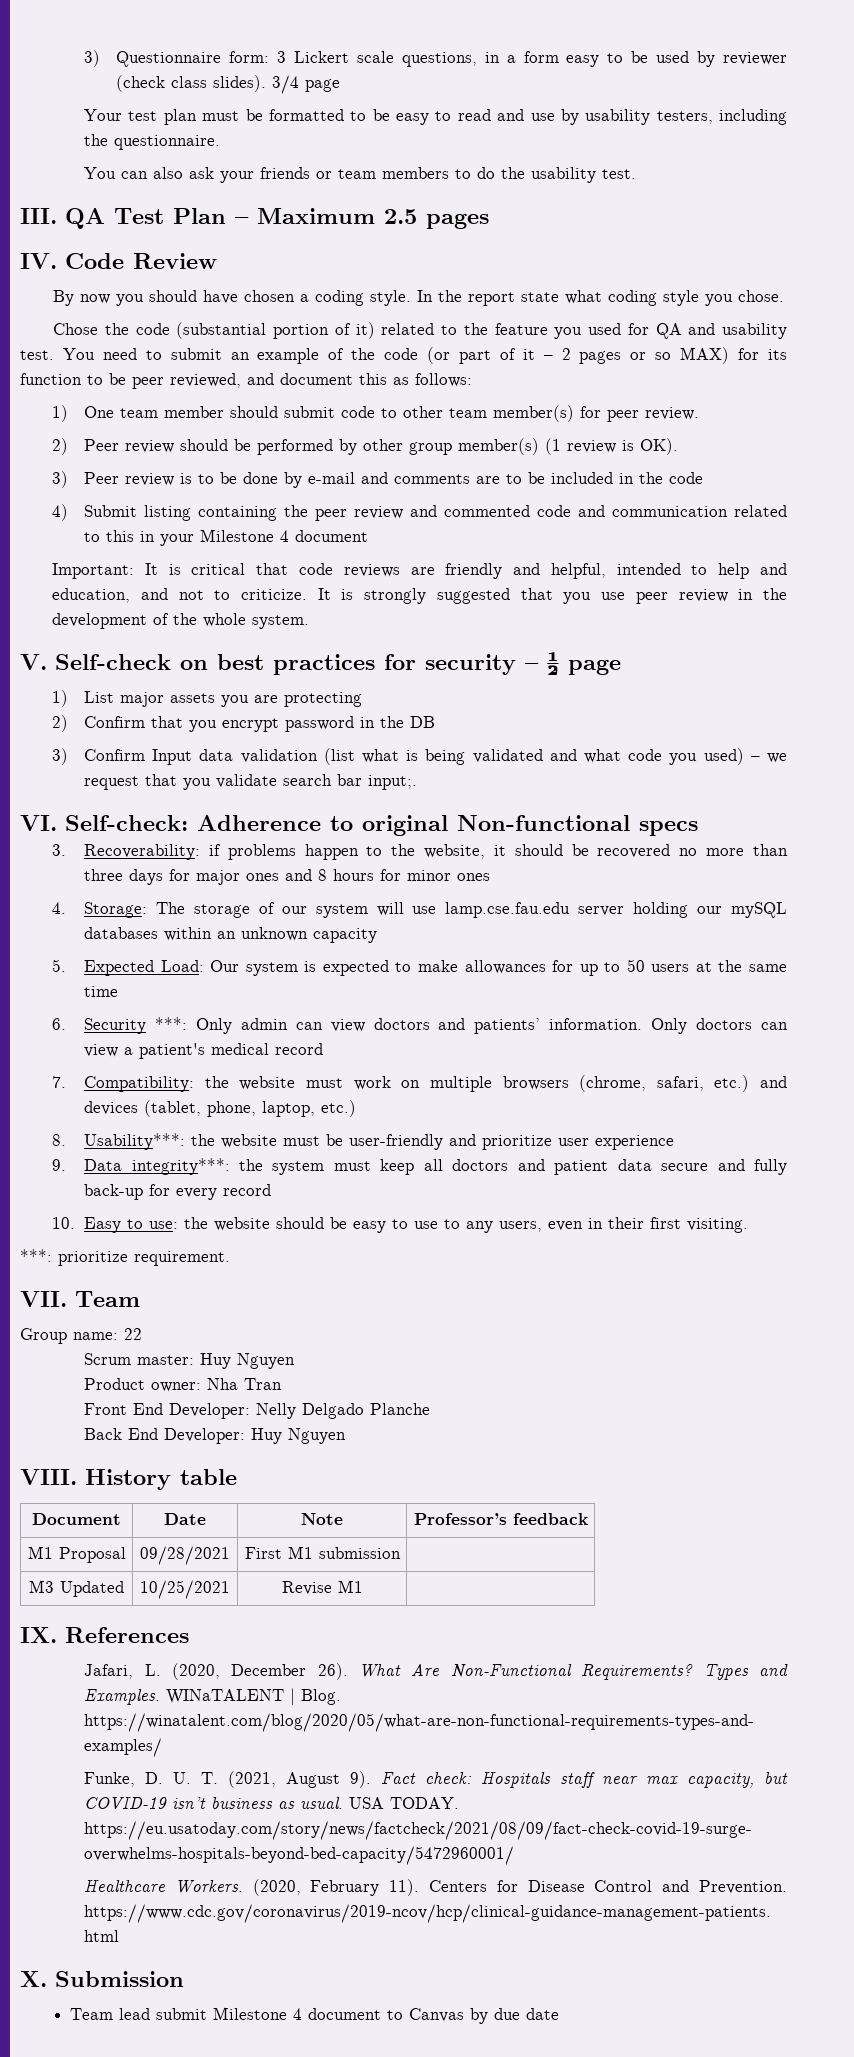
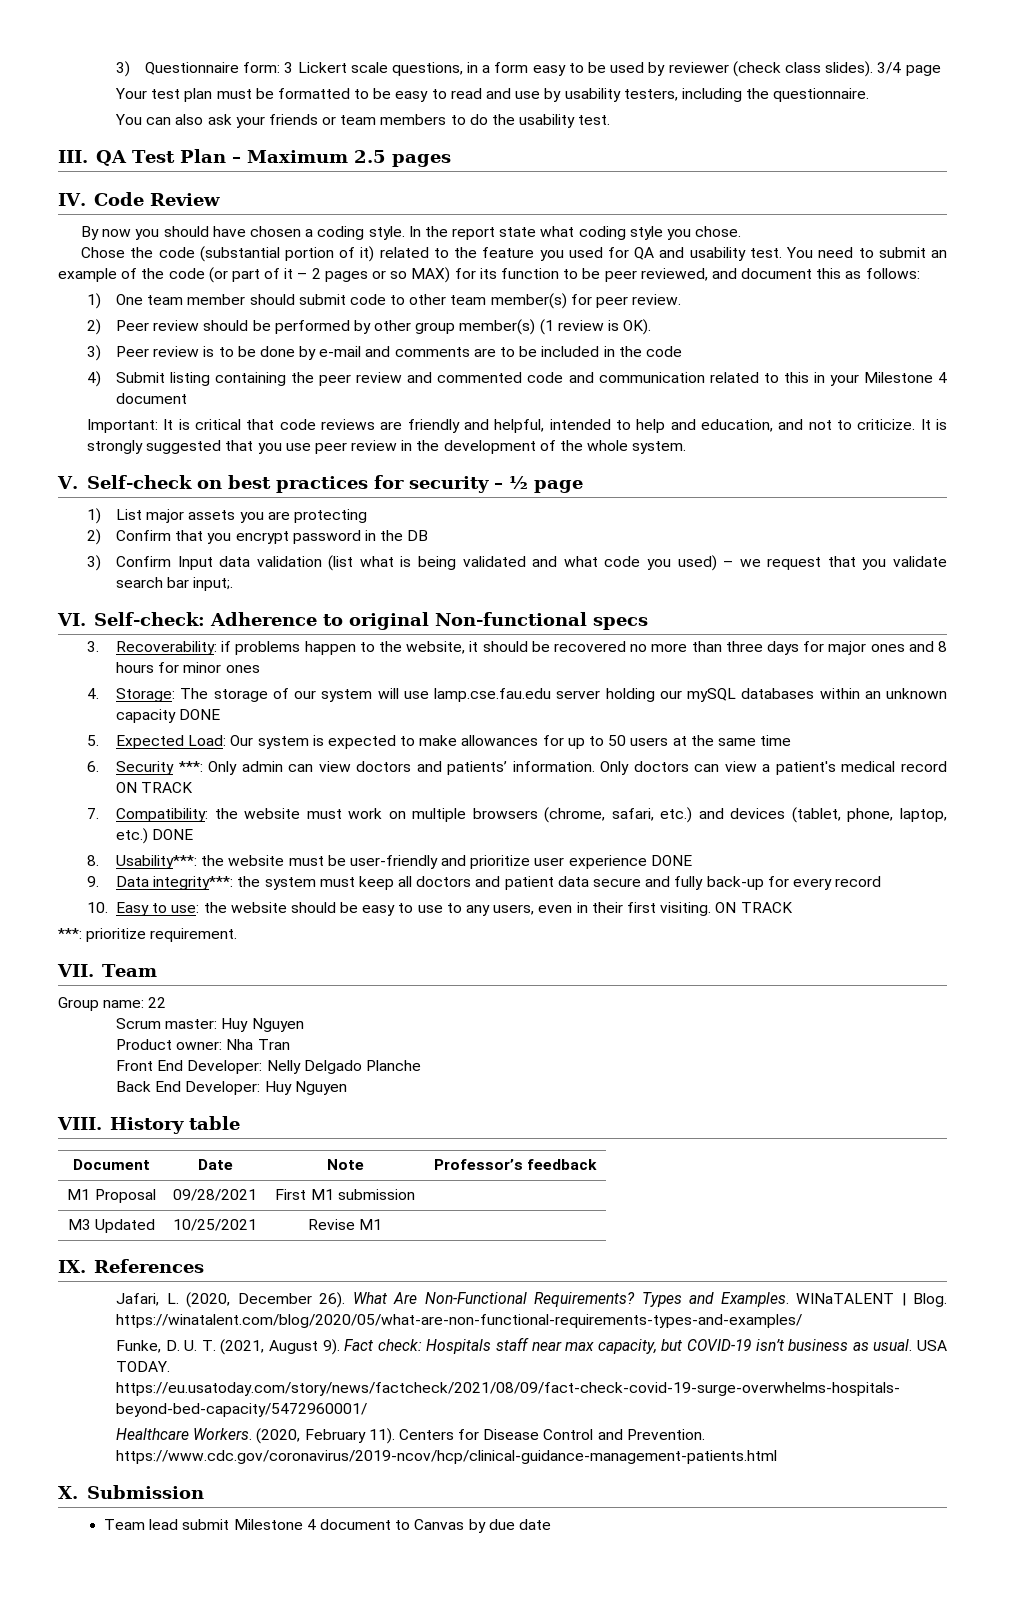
(378, 935) none -> [179,709,221,720] DONE
(324, 1049) none -> [115,782,194,793] ON TRACK
(357, 1108) none -> [152,829,194,840] DONE
(675, 1142) none -> [650,855,692,866] DONE
(749, 1225) none -> [715,902,793,913] ON TRACK

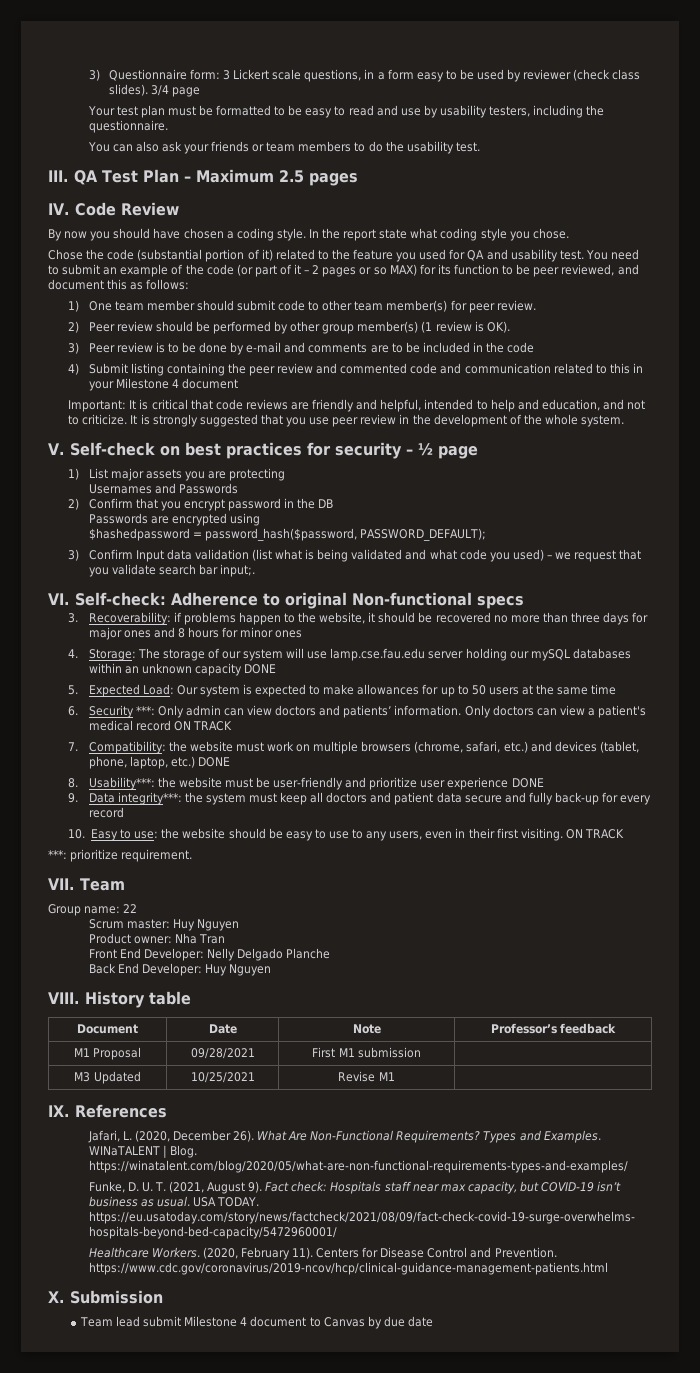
(367, 516) none -> [88,483,238,494] // Usernames and Passwords
(429, 535) none -> [88,513,260,526] [88,528,486,541] // Passwords are encrypted using // $hashedpassword = password_hash($password, PASSWORD_DEFAULT);

